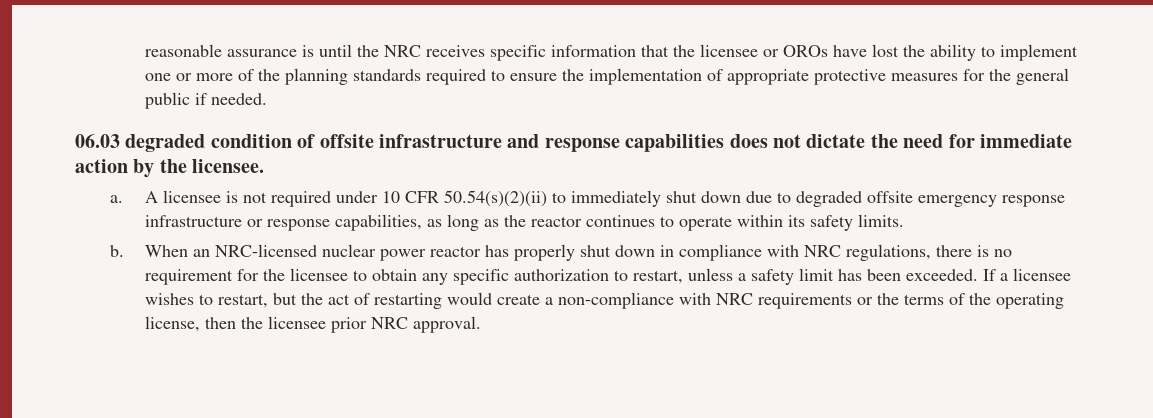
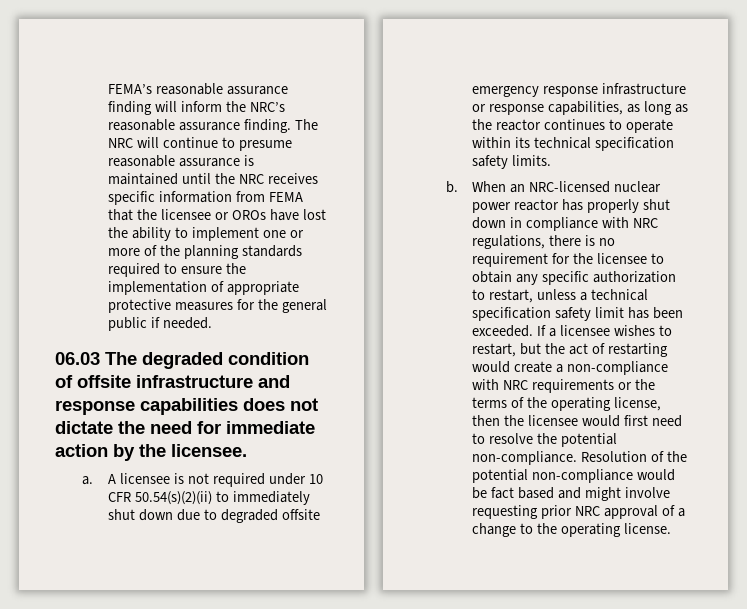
(145, 50) none -> [108,83,289,95] [108,101,286,115] [108,119,319,133] [108,137,293,151] FEMA’s reasonable assurance finding will inform the NRC’s reasonable assurance finding. The NRC will continue to presume
(315, 51) none -> [108,173,179,185] maintained
(637, 51) none -> [236,191,304,202] from FEMA
(120, 141) none -> [105,352,137,365] The
(806, 221) none -> [534,137,675,151] technical specification
(747, 277) none -> [591,289,649,301] [472,307,552,321] technical specification
[331,316,482,333] prior NRC approval. -> [582,415,683,427] [472,433,618,447] [472,451,688,465] [472,469,676,483] [472,487,671,501] [472,505,686,519] [472,523,672,537] would first need to resolve the potential non-compliance. Resolution of the potential non-compliance would be fact based and might involve requesting prior NRC approval of a change to the operating license.

